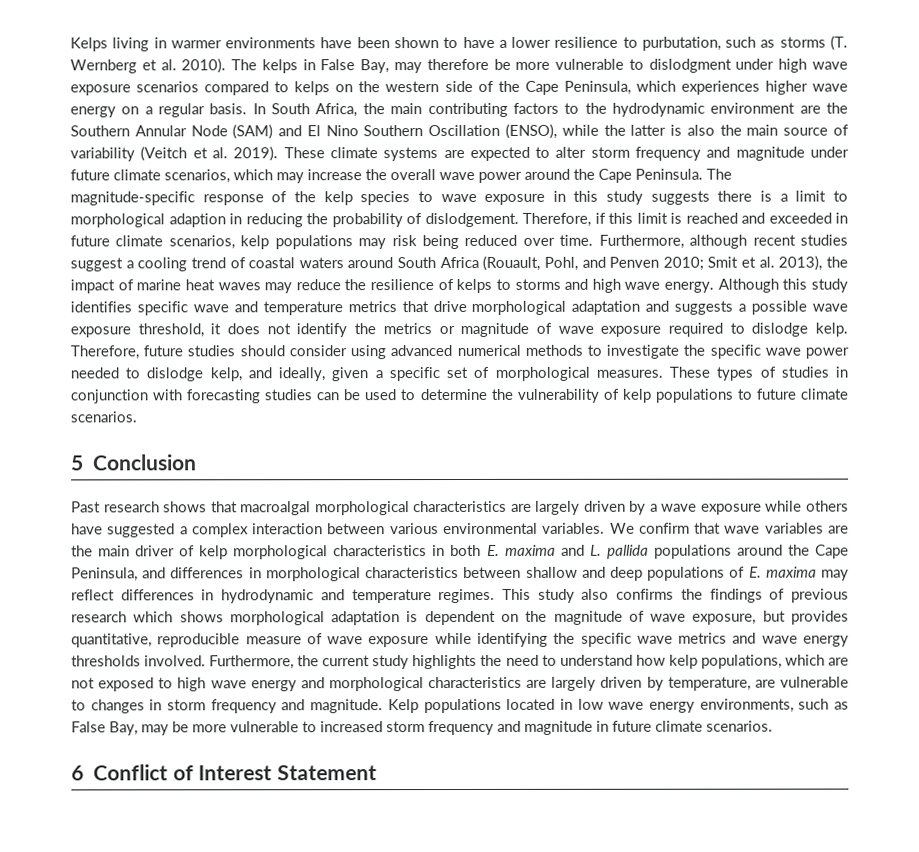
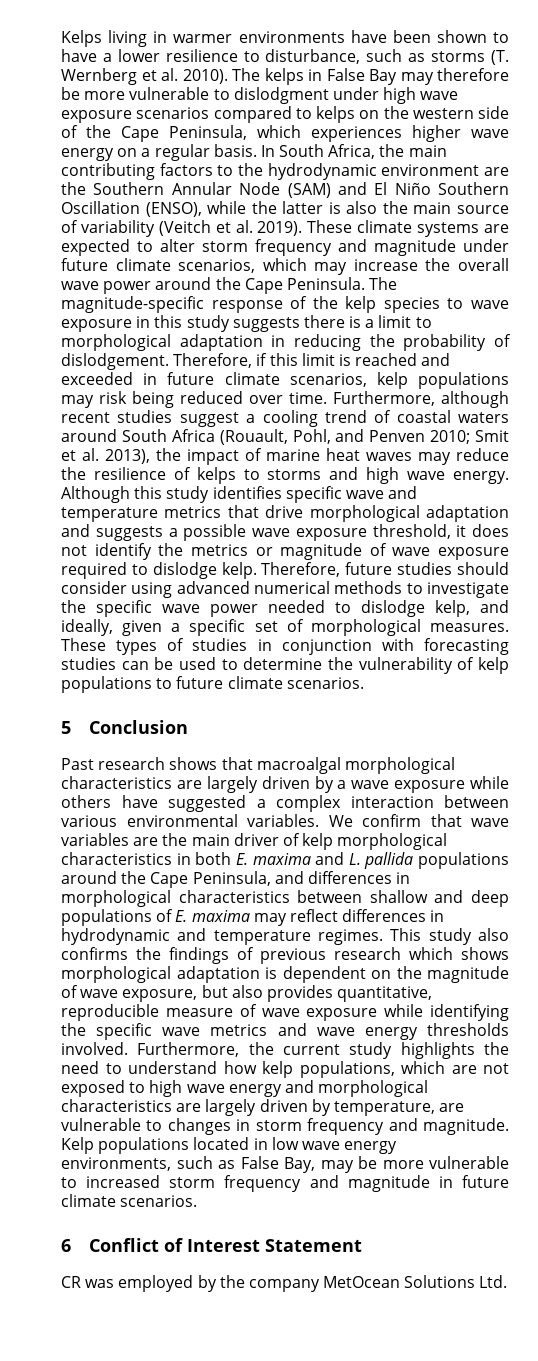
[641,36,721,51] purbutation, -> [265,49,361,64] disturbance,
[360,59,390,74] Bay, -> [369,69,397,85] Bay
[325,125,359,137] Nino -> [394,183,431,195] Niño
[168,213,226,228] adaption -> [179,334,263,351] adaptation
(786, 616) none -> [231,985,263,998] also
(377, 773) none -> [61,1275,508,1292] // CR was employed by the company MetOcean Solutions Ltd.

